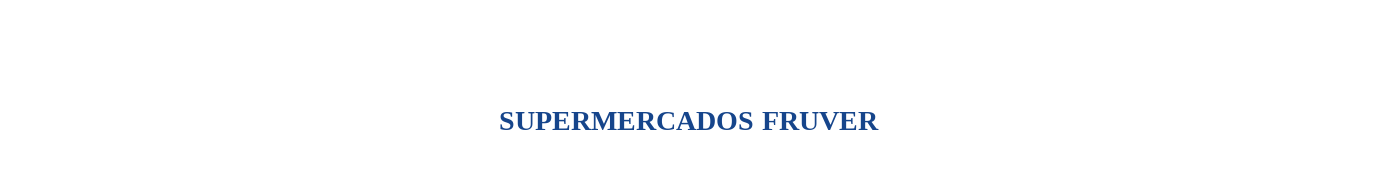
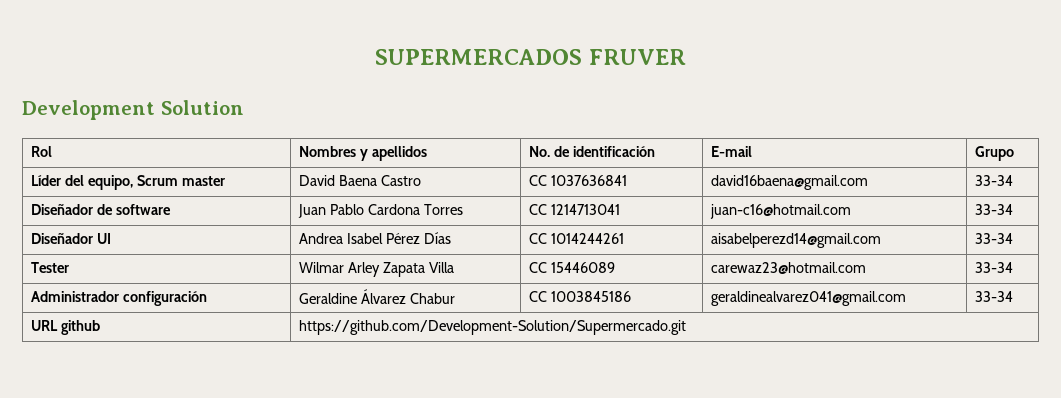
(879, 121) none -> [22,100,244,120] [31,146,53,157] [299,146,427,161] [529,146,655,157] [711,146,753,157] [975,146,1015,161] [31,175,225,190] [299,175,421,186] [529,175,627,186] [711,175,869,190] [975,175,1014,186] [31,204,171,215] [298,204,463,218] [529,204,620,215] [710,204,852,219] [975,204,1014,215] [31,233,111,244] [299,232,451,244] [529,233,624,244] [711,233,882,248] [975,233,1014,244] [31,262,70,273] [299,262,454,277] [529,262,615,273] [711,262,867,274] [975,262,1014,273] [31,291,207,306] [299,289,455,304] [529,291,631,302] [711,291,907,306] [975,291,1014,302] [31,320,100,335] [299,320,687,335] // Development Solution // Rol | Nombres y apellidos | No. de identificación | E-mail | Grupo // Líder del equipo, Scrum master | David Baena Castro | CC 1037636841 | david16baena@gmail.com | 33-34 // Diseñador de software | Juan Pablo Cardona Torres | CC 1214713041 | juan-c16@hotmail.com | 33-34 // Diseñador UI | Andrea Isabel Pérez Días | CC 1014244261 | aisabelperezd14@gmail.com | 33-34 // Tester | Wilmar Arley Zapata Villa | CC 15446089 | carewaz23@hotmail.com | 33-34 // Administrador configuración | Geraldine Álvarez Chabur | CC 1003845186 | geraldinealvarez041@gmail.com | 33-34 // URL github | https://github.com/Development-Solution/Supermercado.git

